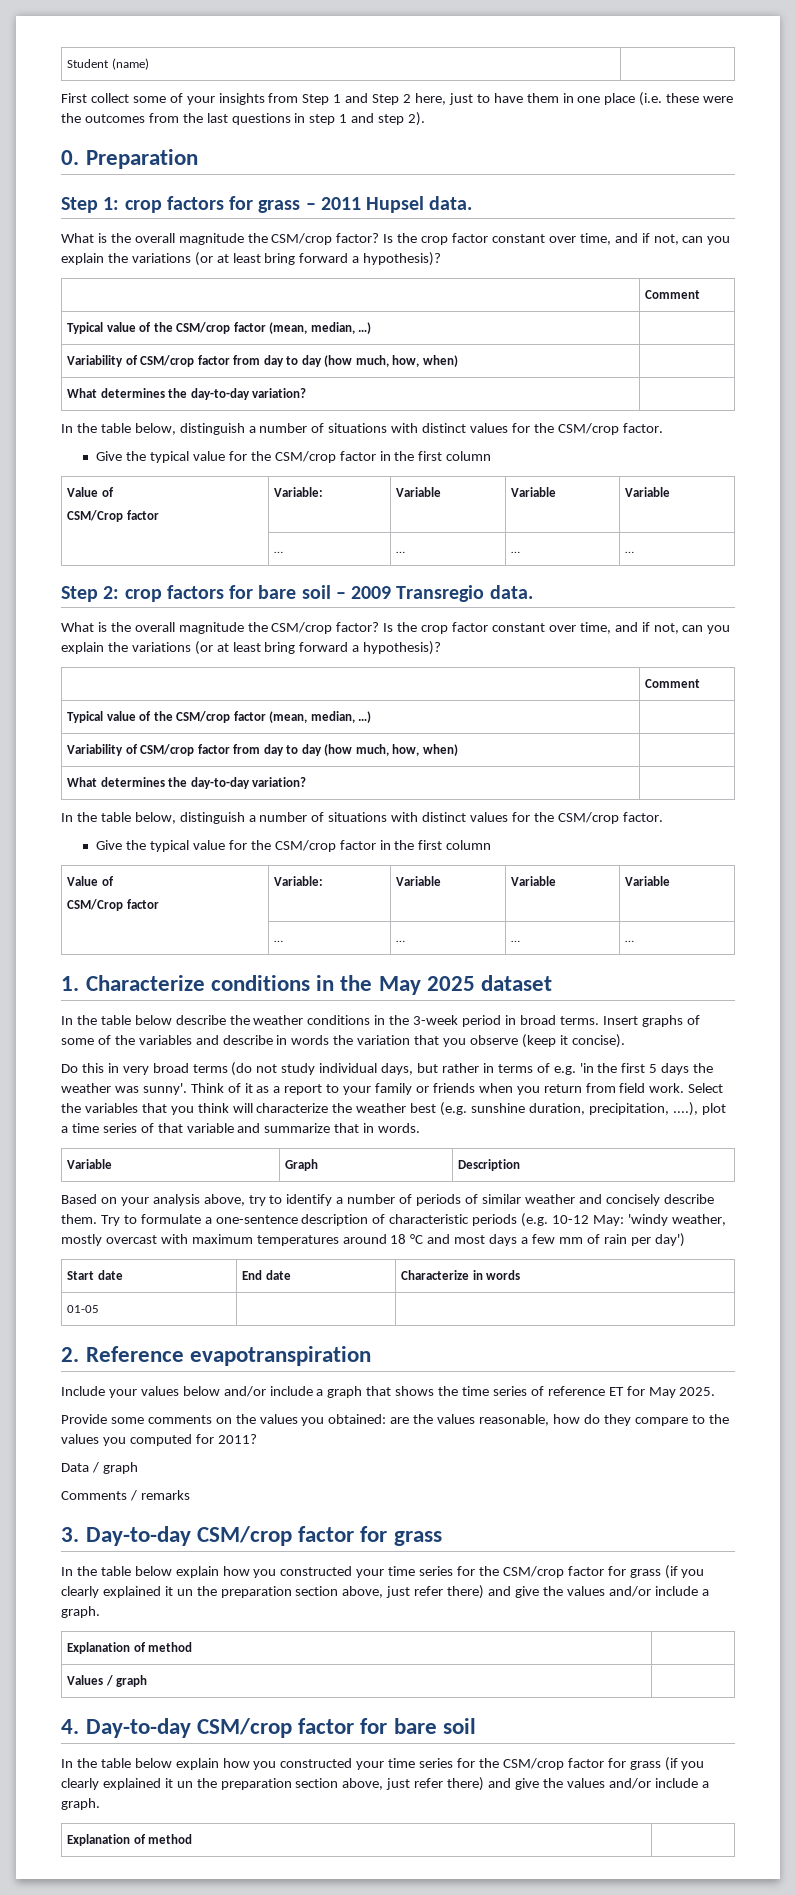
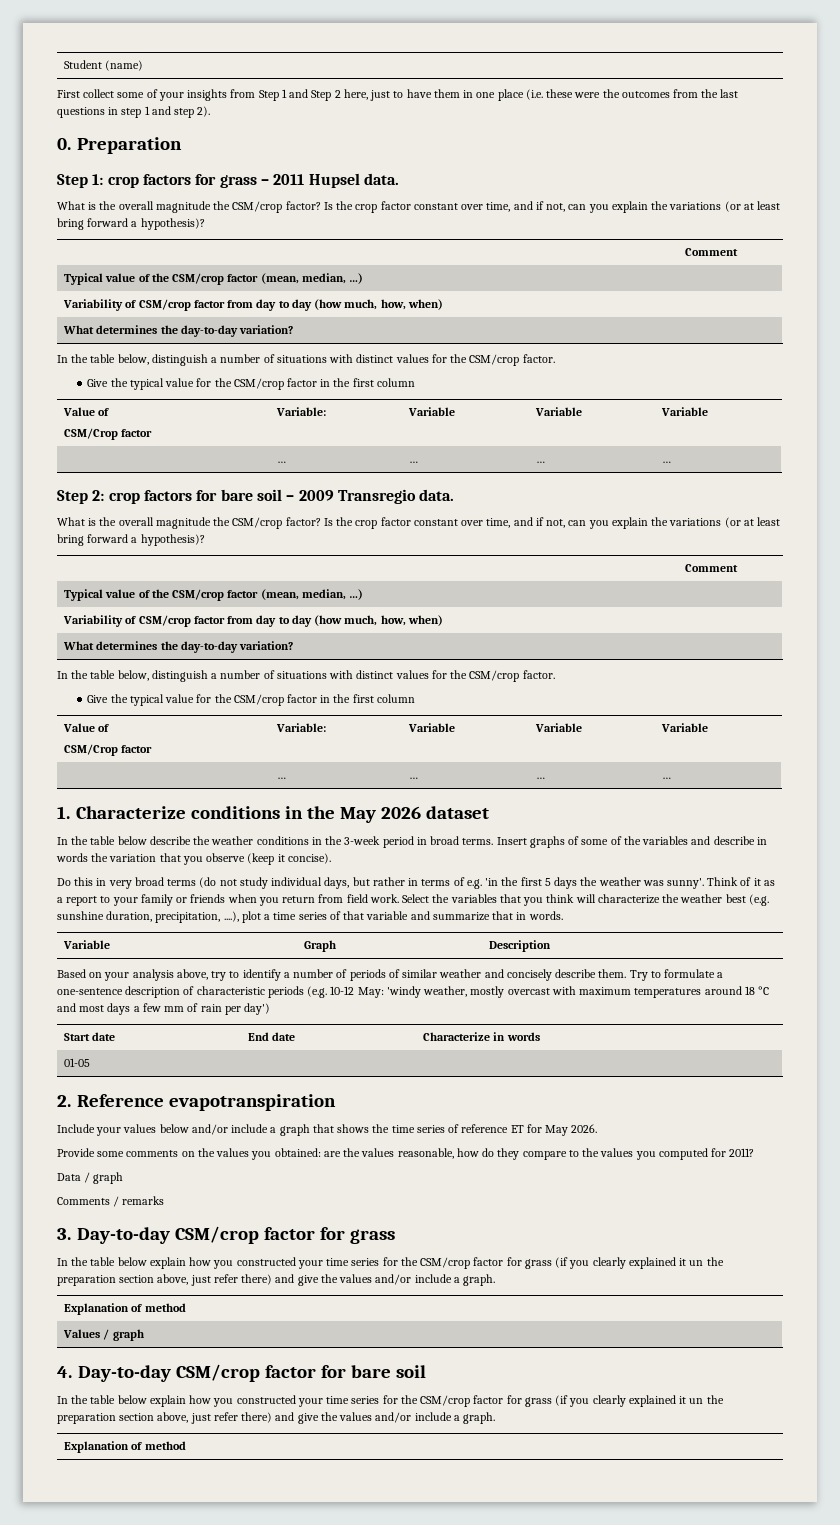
[426,976,475,991] 2025 -> [380,806,421,819] 2026
[679,1387,716,1396] 2025. -> [571,1124,598,1133] 2026.

